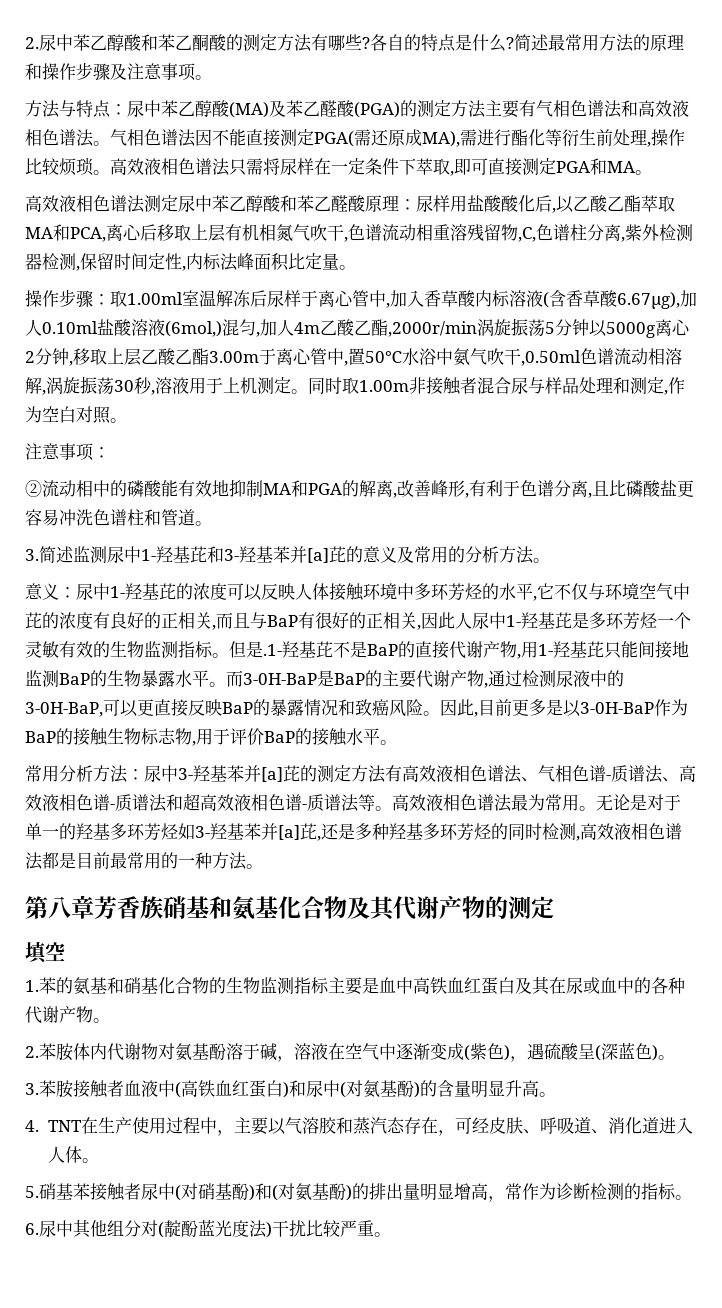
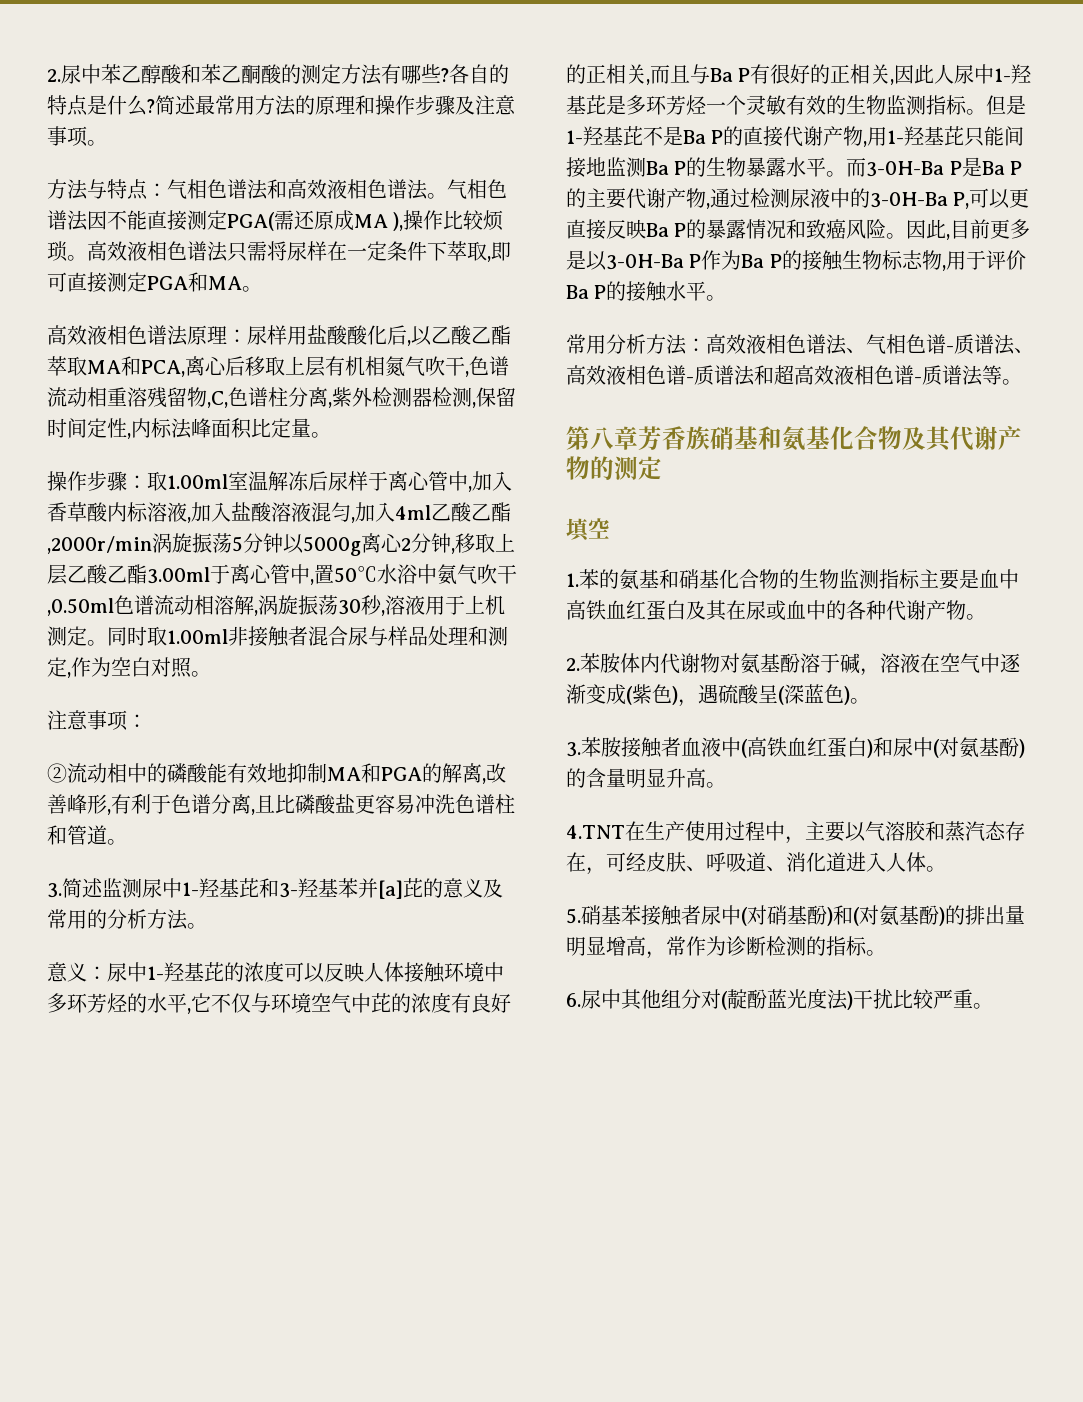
[127,100,536,118] 尿中苯乙醇酸(MA)及苯乙醛酸(PGA)的测定方法主要有 -> (167, 190) none
[422,129,651,147] MA),需进行酯化等衍生前处理, -> [354,212,404,231] MA ),
[144,195,365,212] 测定尿中苯乙醇酸和苯乙醛酸 -> (188, 335) none
[543,290,697,309] [25,319,98,336] (含香草酸6.67μg),加人0.10ml -> [187,502,231,523] ,加入
[165,321,222,337] (6mol,) -> (311, 512) none
[277,319,320,336] 人4m -> [375,502,431,522] 入4ml
[209,351,259,363] 3.00m -> [147,567,210,584] 3.00ml
[359,380,409,392] 1.00m -> [167,629,228,644] 1.00ml
[267,615,298,627] BaP -> [710,68,751,82] Ba P
[263,644,282,656] .1- -> [566,130,583,144] 1-
[367,644,398,656] BaP -> [683,130,724,144] Ba P
[59,673,90,685] BaP -> [646,161,687,175] Ba P
[243,670,365,687] 3-0H-BaP是BaP -> [866,157,1023,177] 3-0H-Ba P是Ba P
[25,702,103,717] 3-0H-BaP, -> [870,192,970,209] 3-0H-Ba P,
[222,702,253,714] BaP -> [646,223,687,237] Ba P
[580,699,688,716] [25,731,56,743] 3-0H-BaP作为BaP -> [606,250,782,270] 3-0H-Ba P作为Ba P
[264,731,295,743] BaP -> [566,285,607,299] Ba P
[144,765,402,783] 尿中3-羟基苯并[a]芘的测定方法有 -> (706, 345) none
[392,794,681,812] [25,823,682,841] [25,852,263,870] 高效液相色谱法最为常用。无论是对于单一的羟基多环芳烃如3-羟基苯并[a]芘,还是多种羟基多环芳烃的同时检测,高效液相色谱法都是目前最常用的一种方法。 -> (1022, 382) none
[25,1120,82,1132] 4. TNT -> [566,825,625,839] 4.TNT

